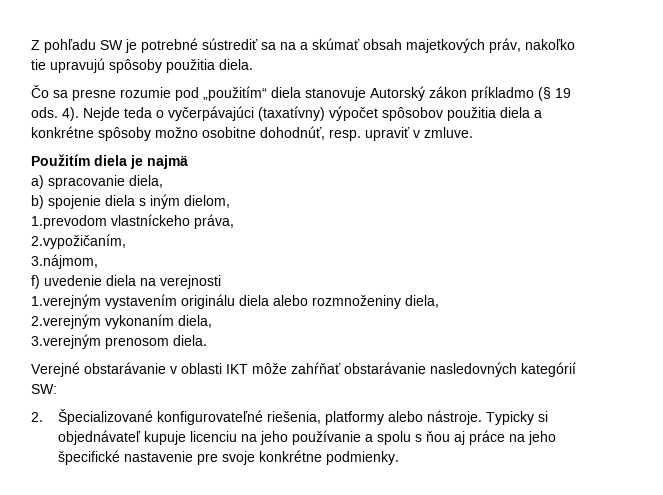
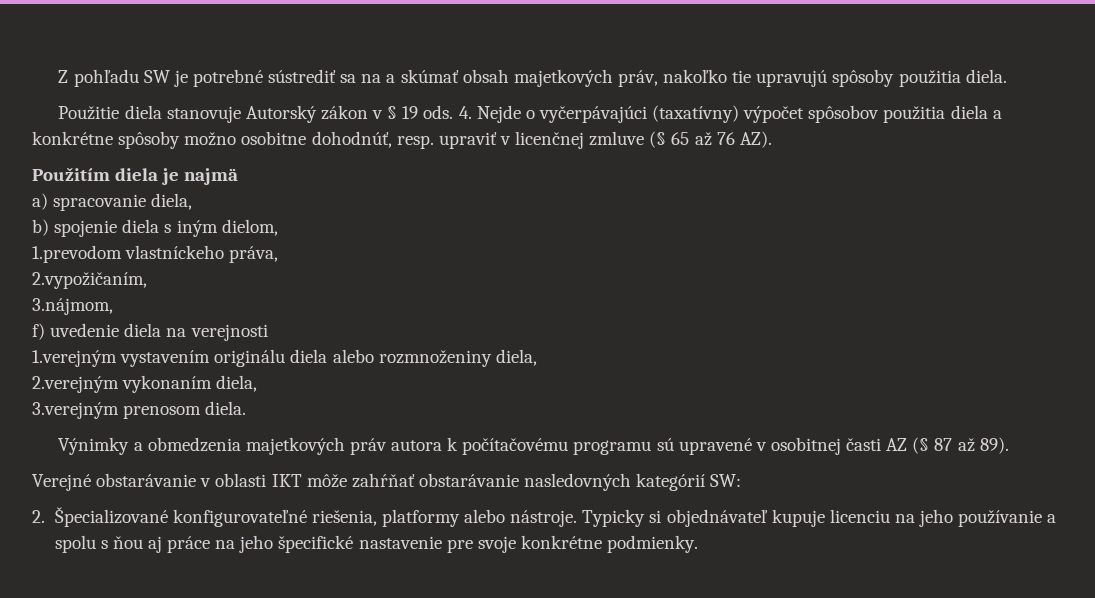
[31,85,571,101] [31,107,152,121] Čo sa presne rozumie pod „použitím“ diela stanovuje Autorský zákon príkladmo (§ 19 ods. 4). Nejde teda -> [58,105,521,123] Použitie diela stanovuje Autorský zákon v § 19 ods. 4. Nejde
[424,127,473,138] zmluve. -> [515,131,772,149] licenčnej zmluve (§ 65 až 76 AZ).
(207, 340) none -> [58,437,1009,455] // Výnimky a obmedzenia majetkových práv autora k počítačovému programu sú upravené v osobitnej časti AZ (§ 87 až 89).

